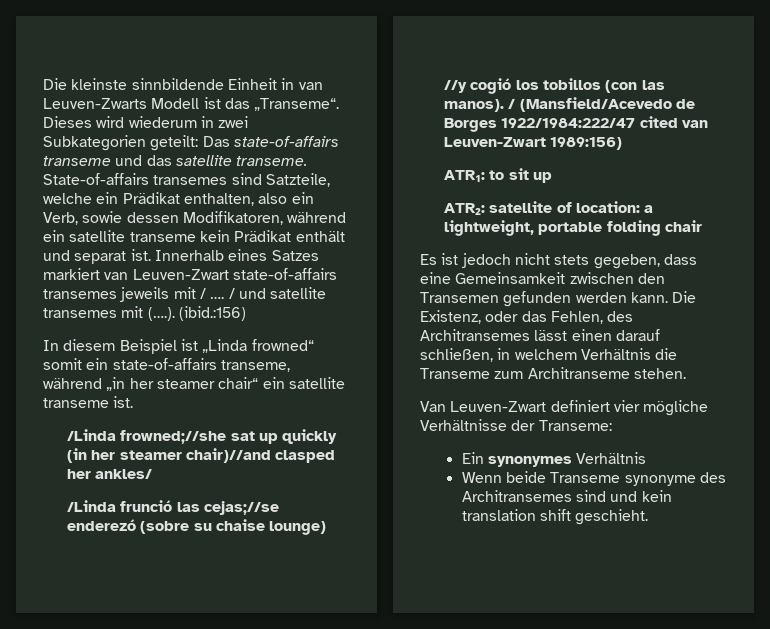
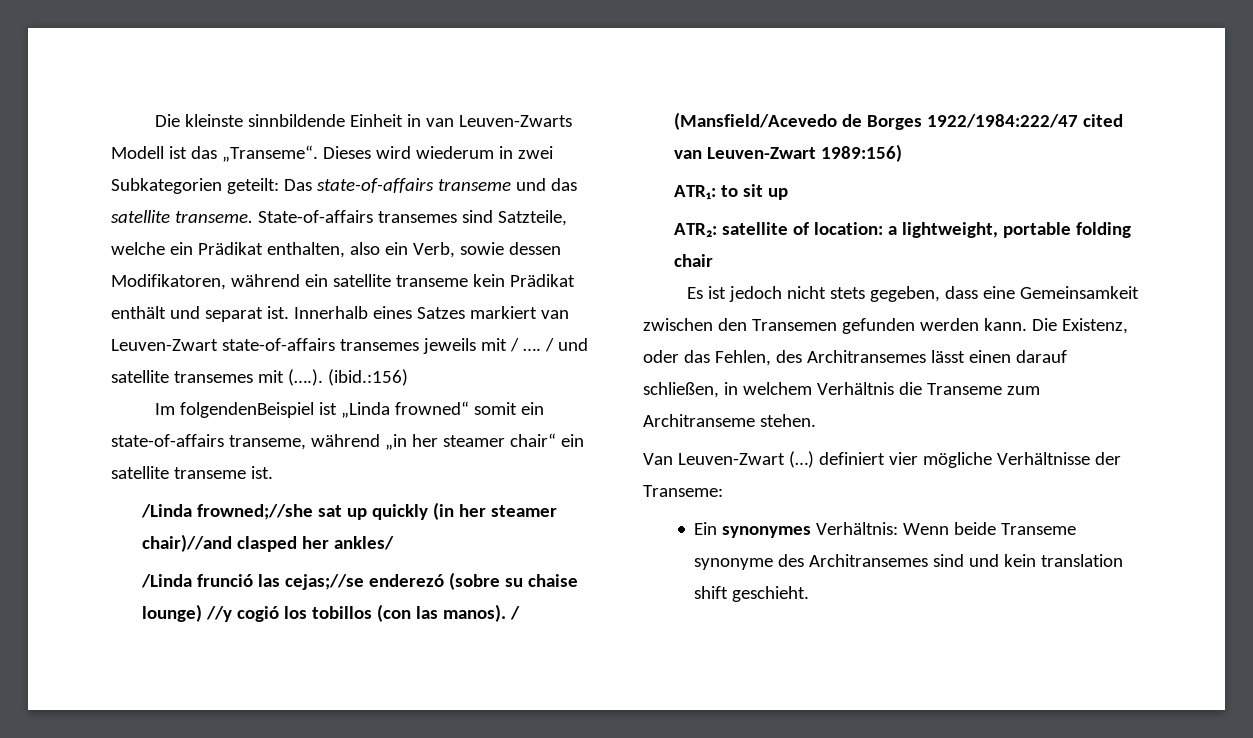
[43,339,177,354] In diesem Beispiel -> [154,402,314,418] Im folgendenBeispiel
(547, 406) none -> [788,451,814,468] (…)
[576,452,647,464] Verhältnis // -> [816,522,899,535] Verhältnis:

